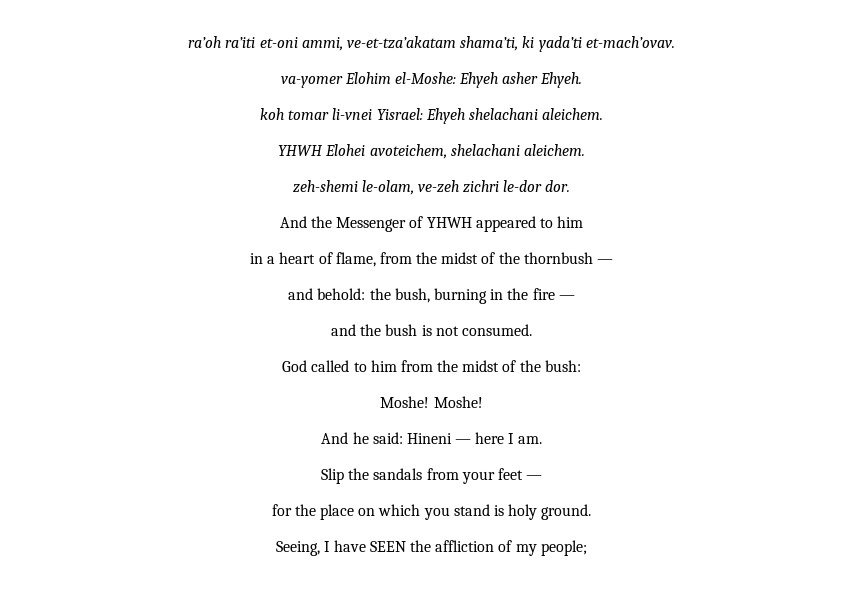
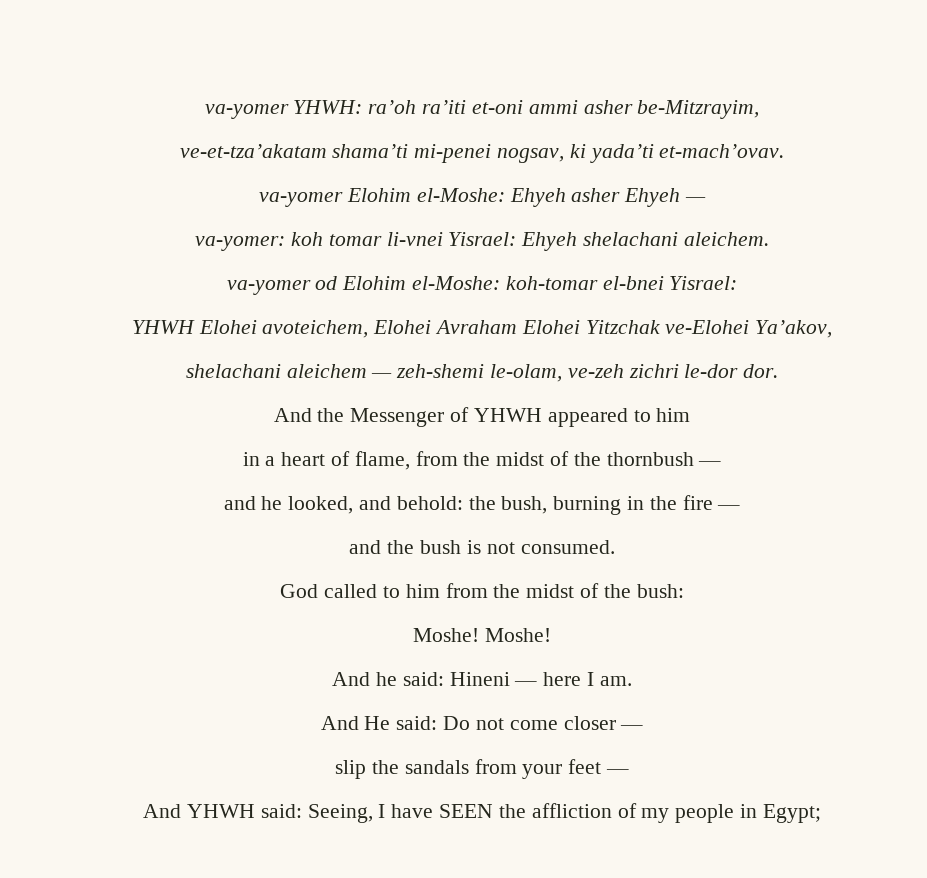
(188, 42) none -> [204,100,363,119] va-yomer YHWH:
[301,36,519,51] ammi, ve-et-tza’akatam shama’ti, -> [528,100,760,119] [179,144,564,163] ammi asher be-Mitzrayim, // ve-et-tza’akatam shama’ti mi-penei nogsav,
[540,72,583,88] Ehyeh. // -> [624,188,706,207] [195,236,286,251] Ehyeh — // va-yomer:
[278,144,585,159] YHWH Elohei avoteichem, shelachani aleichem. // -> [226,276,738,295] [131,320,833,338] [185,364,393,378] va-yomer od Elohim el-Moshe: koh-tomar el-bnei Yisrael: // YHWH Elohei avoteichem, Elohei Avraham Elohei Yitzchak ve-Elohei Ya’akov, // shelachani aleichem —
(314, 294) none -> [261,496,391,514] he looked, and
[320,468,344,484] Slip -> [320,716,644,730] [335,760,367,779] And He said: Do not come closer — // slip
[271,504,592,520] for the place on which you stand is holy ground. // -> [143,804,302,818] And YHWH said:
[540,540,587,556] people; -> [675,804,821,823] people in Egypt;

